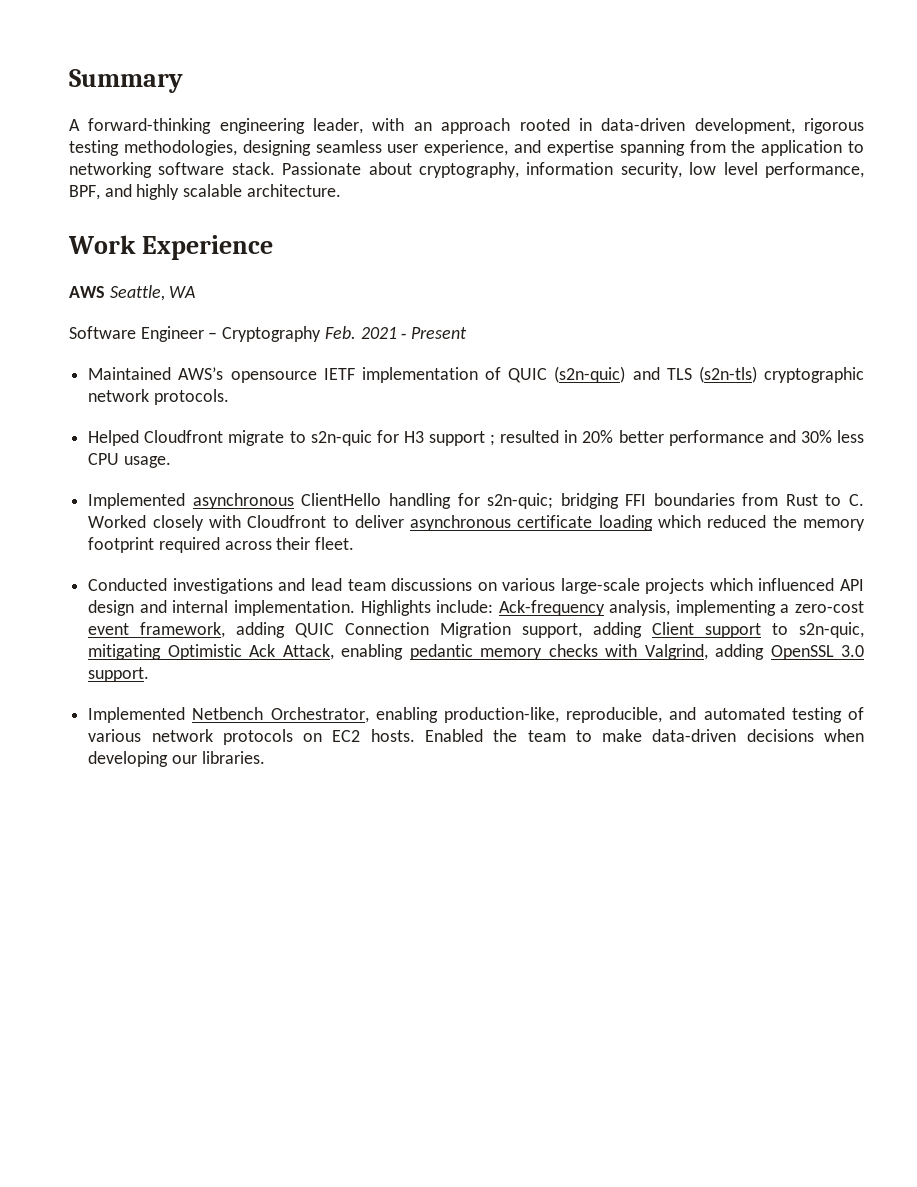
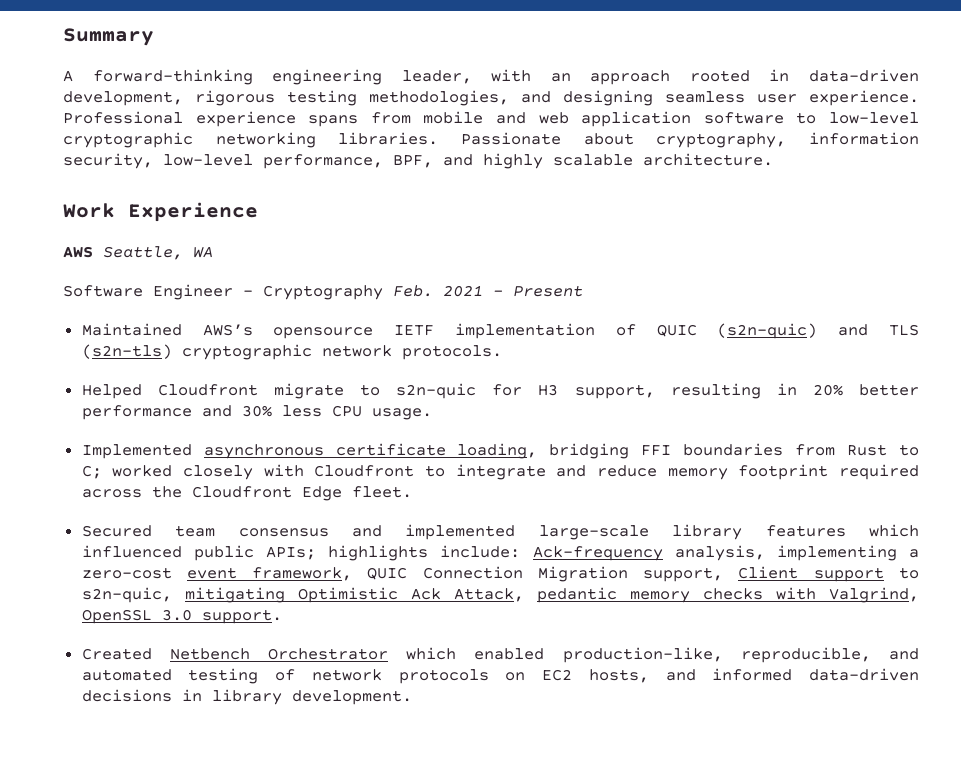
(237, 148) none -> [521,91,551,103] and
[424,140,865,156] [69,162,275,178] experience, and expertise spanning from the application to networking software stack. -> [809,90,919,106] [63,111,920,127] [63,132,439,148] experience. Professional experience spans from mobile and web application software to low-level cryptographic networking libraries.
[689,162,758,175] low level -> [163,154,253,166] low-level
[429,430,560,446] support ; resulted -> [574,383,761,399] support, resulting
[301,493,554,509] ClientHello handling for s2n-quic; -> [335,443,538,459] certificate loading,
[849,494,864,506] [88,515,147,528] C. Worked -> [81,465,173,479] C; worked
[354,515,865,531] [88,537,355,553] [88,578,864,594] [88,600,431,616] deliver asynchronous certificate loading which reduced the memory footprint required across their fleet. // Conducted investigations and lead team discussions on various large-scale projects which influenced API design and internal implementation. Highlights -> [455,464,919,480] [81,486,412,501] [81,524,920,540] [81,545,429,561] integrate and reduce memory footprint required across the Cloudfront Edge fleet. // Secured team consensus and implemented large-scale library features which influenced public APIs; highlights
[236,622,286,638] adding -> (353, 574) none
[593,622,643,638] adding -> (724, 574) none
[341,644,404,660] enabling -> (524, 595) none
[715,644,765,660] adding -> (919, 595) none
[88,707,438,723] Implemented Netbench Orchestrator, enabling -> [81,647,545,660] Created Netbench Orchestrator which enabled
[88,729,142,742] various -> (296, 675) none
[370,729,865,742] [88,751,265,767] hosts. Enabled the team to make data-driven decisions when developing our libraries. -> [588,668,920,683] [81,689,412,705] hosts, and informed data-driven decisions in library development.

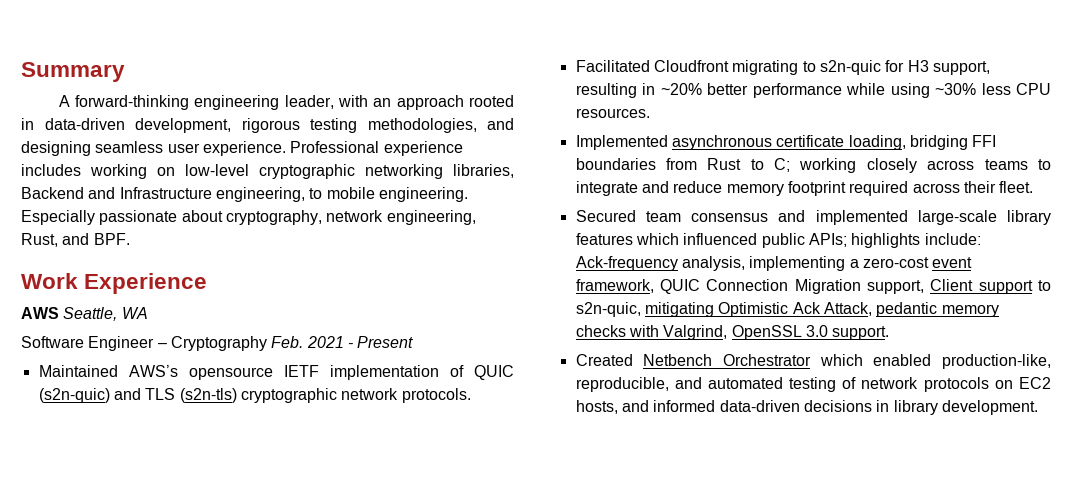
[308,111,920,127] [63,132,919,148] [63,153,773,169] spans from mobile and web application software to low-level cryptographic networking libraries. Passionate about cryptography, information security, low-level performance, BPF, and highly scalable architecture. -> [21,164,514,179] [21,187,468,202] [21,210,476,225] [21,233,130,247] includes working on low-level cryptographic networking libraries, Backend and Infrastructure engineering, to mobile engineering. Especially passionate about cryptography, network engineering, Rust, and BPF.
[81,383,344,399] Helped Cloudfront migrate -> [575,60,799,75] Facilitated Cloudfront migrating
[812,384,843,396] 20% -> [660,83,702,95] ~20%
[201,405,272,417] and 30% -> [846,83,977,98] while using ~30%
[371,408,432,420] usage. -> [575,108,650,118] resources.
[112,464,415,480] worked closely with Cloudfront -> [799,158,1028,173] working closely across teams
[151,486,342,501] the Cloudfront Edge -> [963,181,996,193] their

